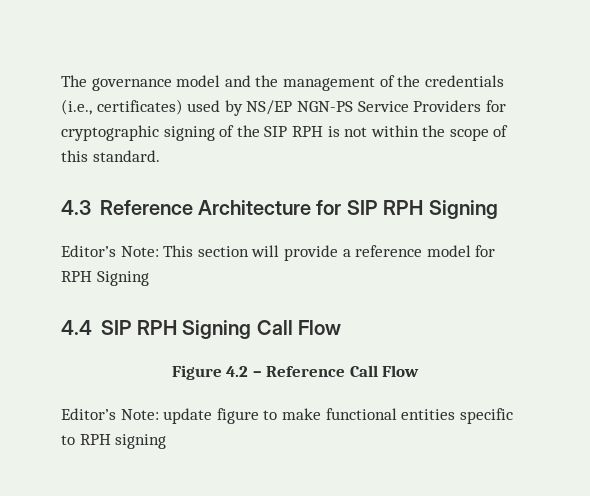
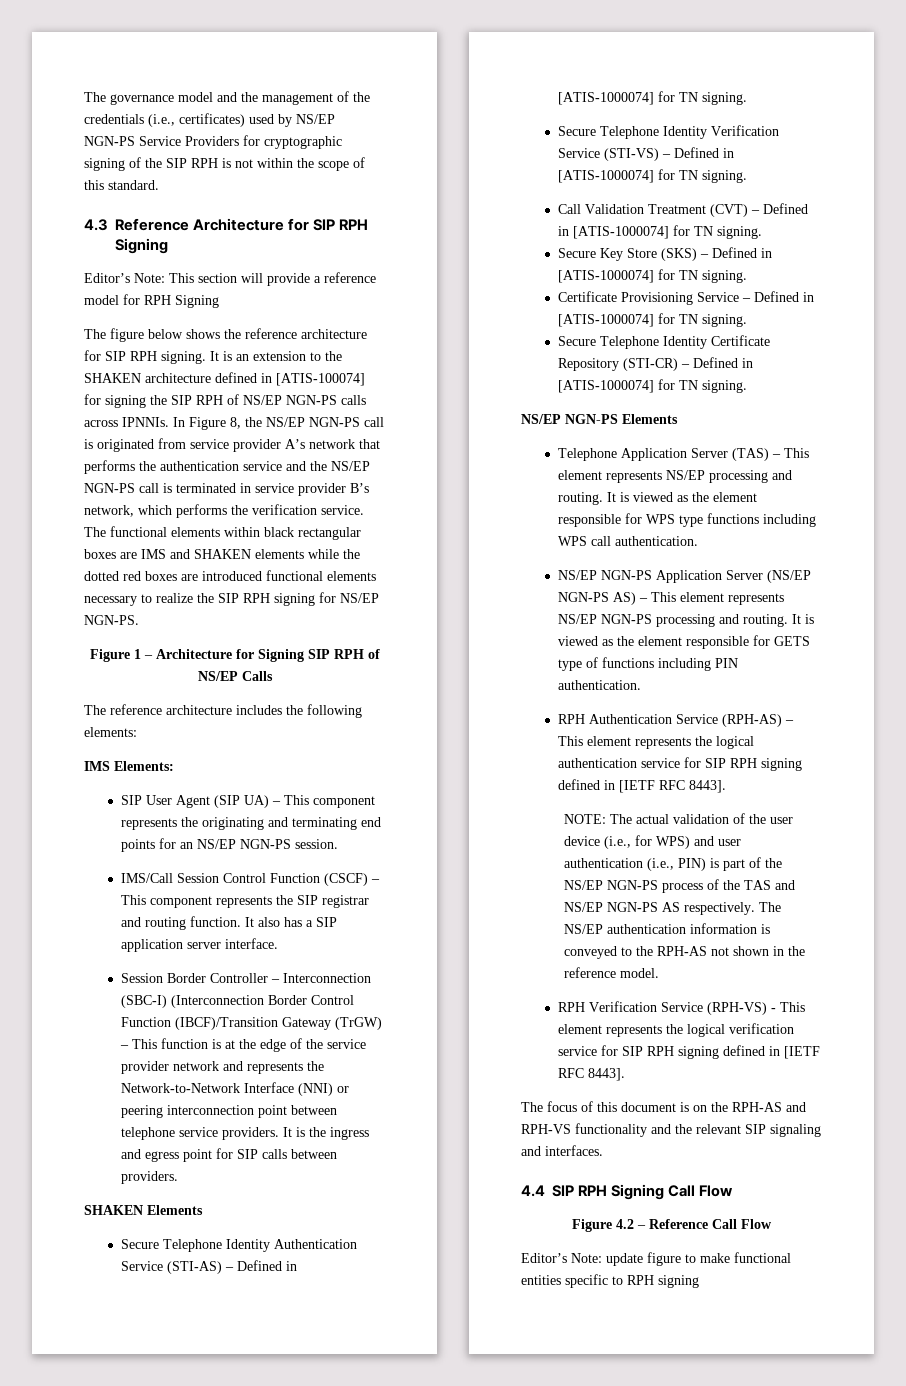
(149, 278) none -> [84,328,367,342] [84,350,342,364] [84,372,365,386] [84,394,366,408] [84,417,384,430] [84,438,380,452] [84,460,370,474] [84,483,369,496] [84,504,364,518] [84,526,361,540] [84,549,360,559] [84,570,376,581] [84,592,379,606] [84,615,139,625] [89,649,380,662] [197,671,273,681] [84,704,362,718] [84,727,137,737] [84,761,174,771] [121,795,376,808] [121,817,382,830] [121,838,339,852] [121,873,381,886] [121,895,370,908] [121,916,338,930] [121,938,279,952] [121,973,372,983] [121,995,355,1008] [121,1017,383,1030] [120,1038,367,1052] [121,1061,325,1074] [121,1082,350,1096] [121,1105,338,1118] [121,1127,370,1140] [121,1148,338,1162] [121,1171,179,1184] [84,1205,203,1215] [121,1239,358,1252] [121,1260,298,1274] [558,91,748,105] [558,125,780,139] [558,147,735,161] [558,169,748,183] [558,203,809,217] [558,225,763,239] [558,247,773,261] [558,269,748,283] [558,291,815,305] [558,313,748,327] [558,335,771,349] [558,357,754,371] [558,379,748,393] [521,414,678,424] [558,448,810,461] [558,470,793,483] [558,492,758,505] [558,513,817,527] [558,536,699,546] [558,570,812,583] [558,592,785,605] [558,614,815,627] [558,635,811,649] [558,657,739,671] [558,680,642,690] [558,714,795,727] [558,736,755,749] [558,757,803,771] [558,779,727,793] [564,813,794,824] [564,835,742,849] [564,857,783,871] [564,879,796,893] [564,902,782,915] [564,923,771,934] [564,946,806,959] [564,967,660,978] [558,1001,806,1015] [558,1023,795,1037] [558,1045,821,1059] [558,1068,626,1081] [521,1101,806,1112] [521,1123,821,1137] [521,1145,603,1156] // The figure below shows the reference architecture for SIP RPH signing. It is an extension to the SHAKEN architecture defined in [ATIS-100074] for signing the SIP RPH of NS/EP NGN-PS calls across IPNNIs. In Figure 8, the NS/EP NGN-PS call is originated from service provider A’s network that performs the authentication service and the NS/EP NGN-PS call is terminated in service provider B’s network, which performs the verification service. The functional elements within black rectangular boxes are IMS and SHAKEN elements while the dotted red boxes are introduced functional elements necessary to realize the SIP RPH signing for NS/EP NGN-PS. // Figure 1 – Architecture for Signing SIP RPH of NS/EP Calls // The reference architecture includes the following elements: // IMS Elements: // SIP User Agent (SIP UA) – This component represents the originating and terminating end points for an NS/EP NGN-PS session. // IMS/Call Session Control Function (CSCF) – This component represents the SIP registrar and routing function. It also has a SIP application server interface. // Session Border Controller – Interconnection (SBC-I) (Interconnection Border Control Function (IBCF)/Transition Gateway (TrGW) – This function is at the edge of the service provider network and represents the Network-to-Network Interface (NNI) or peering interconnection point between telephone service providers. It is the ingress and egress point for SIP calls between providers. // SHAKEN Elements // Secure Telephone Identity Authentication Service (STI-AS) – Defined in [ATIS-1000074] for TN signing. // Secure Telephone Identity Verification Service (STI-VS) – Defined in [ATIS-1000074] for TN signing. // Call Validation Treatment (CVT) – Defined in [ATIS-1000074] for TN signing. // Secure Key Store (SKS) – Defined in [ATIS-1000074] for TN signing. // Certificate Provisioning Service – Defined in [ATIS-1000074] for TN signing. // Secure Telephone Identity Certificate Repository (STI-CR) – Defined in [ATIS-1000074] for TN signing. // NS/EP NGN-PS Elements // Telephone Application Server (TAS) – This element represents NS/EP processing and routing. It is viewed as the element responsible for WPS type functions including WPS call authentication. // NS/EP NGN-PS Application Server (NS/EP NGN-PS AS) – This element represents NS/EP NGN-PS processing and routing. It is viewed as the element responsible for GETS type of functions including PIN authentication. // RPH Authentication Service (RPH-AS) – This element represents the logical authentication service for SIP RPH signing defined in [IETF RFC 8443]. // NOTE: The actual validation of the user device (i.e., for WPS) and user authentication (i.e., PIN) is part of the NS/EP NGN-PS process of the TAS and NS/EP NGN-PS AS respectively. The NS/EP authentication information is conveyed to the RPH-AS not shown in the reference model. // RPH Verification Service (RPH-VS) - This element represents the logical verification service for SIP RPH signing defined in [IETF RFC 8443]. // The focus of this document is on the RPH-AS and RPH-VS functionality and the relevant SIP signaling and interfaces.

